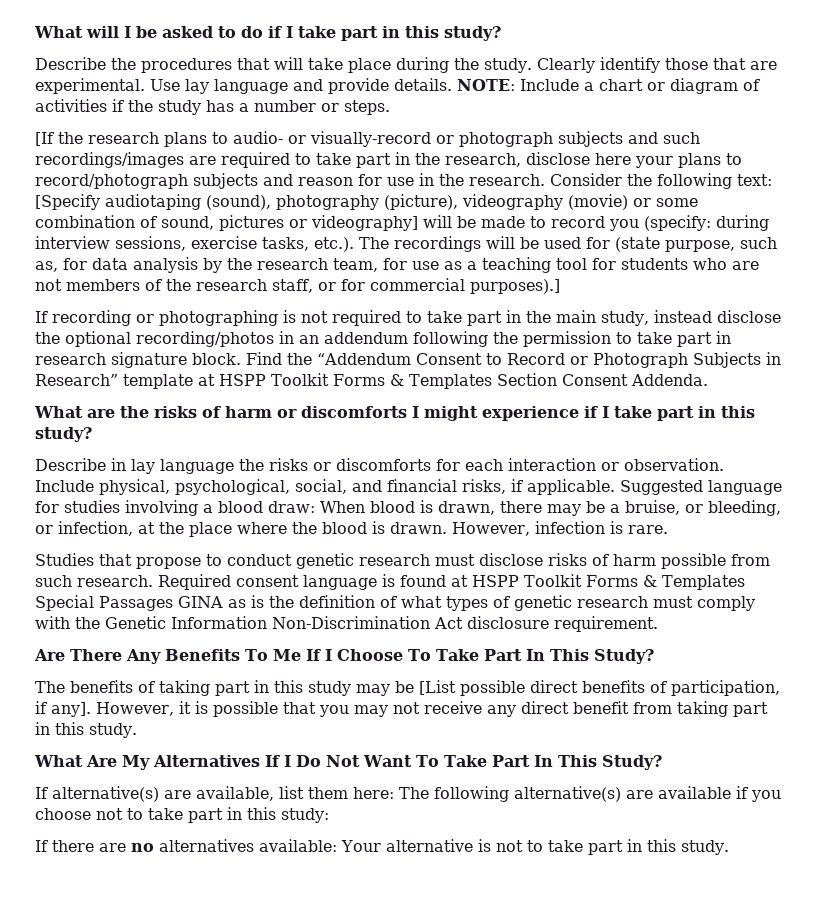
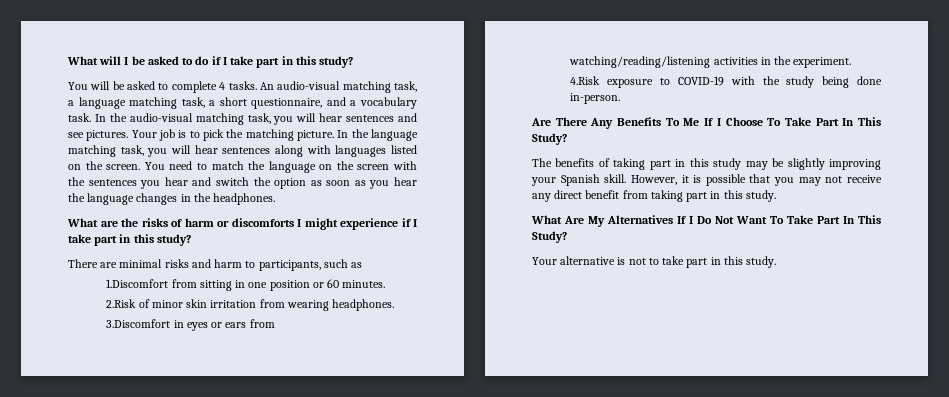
[35,57,777,73] [35,78,760,94] [35,99,390,115] [35,131,700,147] [35,152,742,168] [35,173,772,189] [35,194,698,210] [35,215,769,231] [35,236,777,252] [35,257,759,273] [35,278,560,294] [35,310,781,326] [35,331,731,347] [35,352,781,368] [35,373,708,389] Describe the procedures that will take place during the study. Clearly identify those that are experimental. Use lay language and provide details. NOTE: Include a chart or diagram of activities if the study has a number or steps. // [If the research plans to audio- or visually-record or photograph subjects and such recordings/images are required to take part in the research, disclose here your plans to record/photograph subjects and reason for use in the research. Consider the following text: [Specify audiotaping (sound), photography (picture), videography (movie) or some combination of sound, pictures or videography] will be made to record you (specify: during interview sessions, exercise tasks, etc.). The recordings will be used for (state purpose, such as, for data analysis by the research team, for use as a teaching tool for students who are not members of the research staff, or for commercial purposes).] // If recording or photographing is not required to take part in the main study, instead disclose the optional recording/photos in an addendum following the permission to take part in research signature block. Find the “Addendum Consent to Record or Photograph Subjects in Research” template at HSPP Toolkit Forms & Templates Section Consent Addenda. -> [68,81,418,93] [68,97,417,109] [68,113,417,125] [68,129,418,141] [68,145,417,157] [68,161,417,173] [68,177,417,189] [68,193,276,205] You will be asked to complete 4 tasks. An audio-visual matching task, a language matching task, a short questionnaire, and a vocabulary task. In the audio-visual matching task, you will hear sentences and see pictures. Your job is to pick the matching picture. In the language matching task, you will hear sentences along with languages listed on the screen. You need to match the language on the screen with the sentences you hear and switch the option as soon as you hear the language changes in the headphones.
[35,458,724,474] [35,479,782,495] [35,500,781,516] [35,521,668,537] [35,553,770,569] [35,574,745,590] [35,595,755,611] [35,616,658,632] Describe in lay language the risks or discomforts for each interaction or observation. Include physical, psychological, social, and financial risks, if applicable. Suggested language for studies involving a blood draw: When blood is drawn, there may be a bruise, or bleeding, or infection, at the place where the blood is drawn. However, infection is rare. // Studies that propose to conduct genetic research must disclose risks of harm possible from such research. Required consent language is found at HSPP Toolkit Forms & Templates Special Passages GINA as is the definition of what types of genetic research must comply with the Genetic Information Non-Discrimination Act disclosure requirement. -> [68,259,363,271] [106,279,386,291] [106,299,395,311] [106,319,275,331] [569,56,852,68] [570,76,882,88] [570,93,621,104] There are minimal risks and harm to participants, such as // 1.Discomfort from sitting in one position or 60 minutes. // 2.Risk of minor skin irritation from wearing headphones. // 3.Discomfort in eyes or ears from watching/reading/listening activities in the experiment. // 4.Risk exposure to COVID-19 with the study being done in-person.
[419,680,780,696] [35,701,91,717] [List possible direct benefits of participation, if any]. -> [787,158,881,170] [531,174,627,186] slightly improving your Spanish skill.
[35,786,781,802] [35,807,329,823] [35,839,337,852] If alternative(s) are available, list them here: The following alternative(s) are available if you choose not to take part in this study: // If there are no alternatives available: -> (567, 237) none

